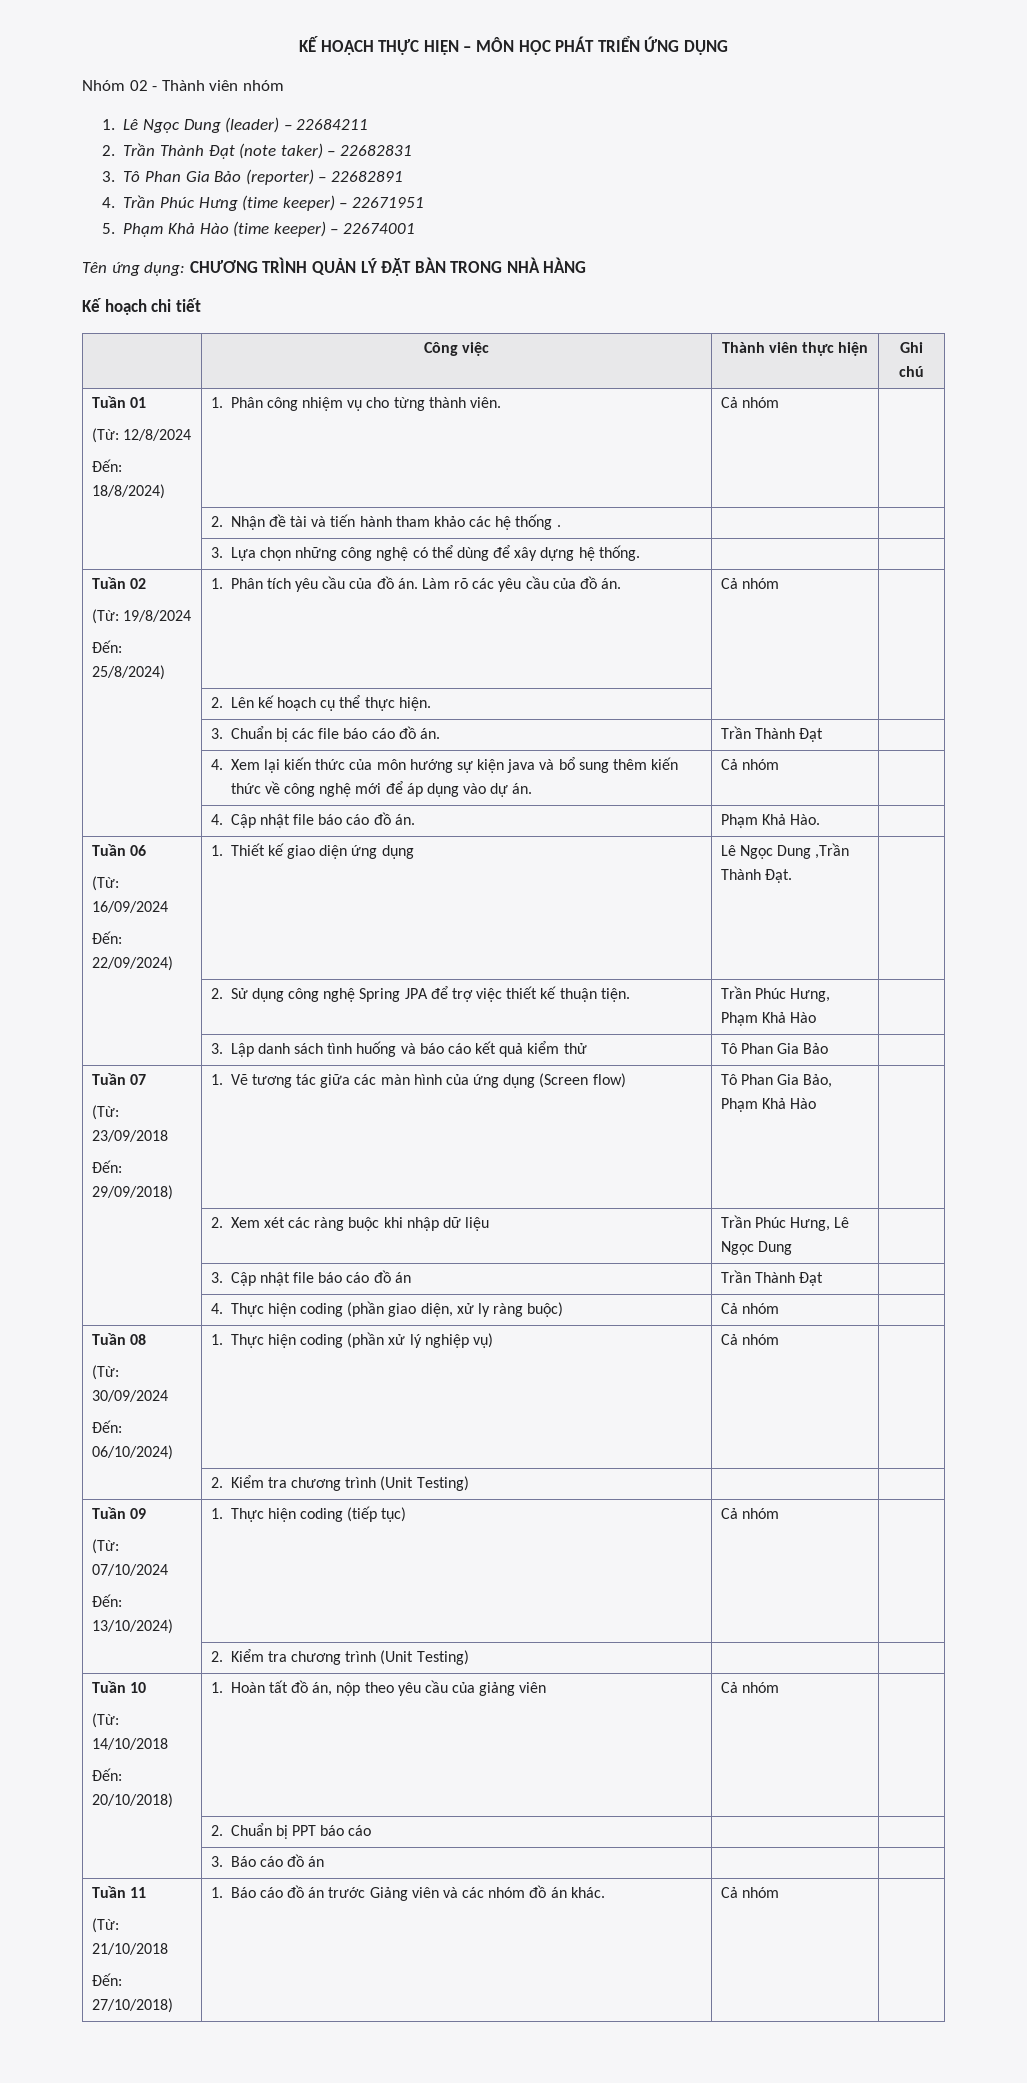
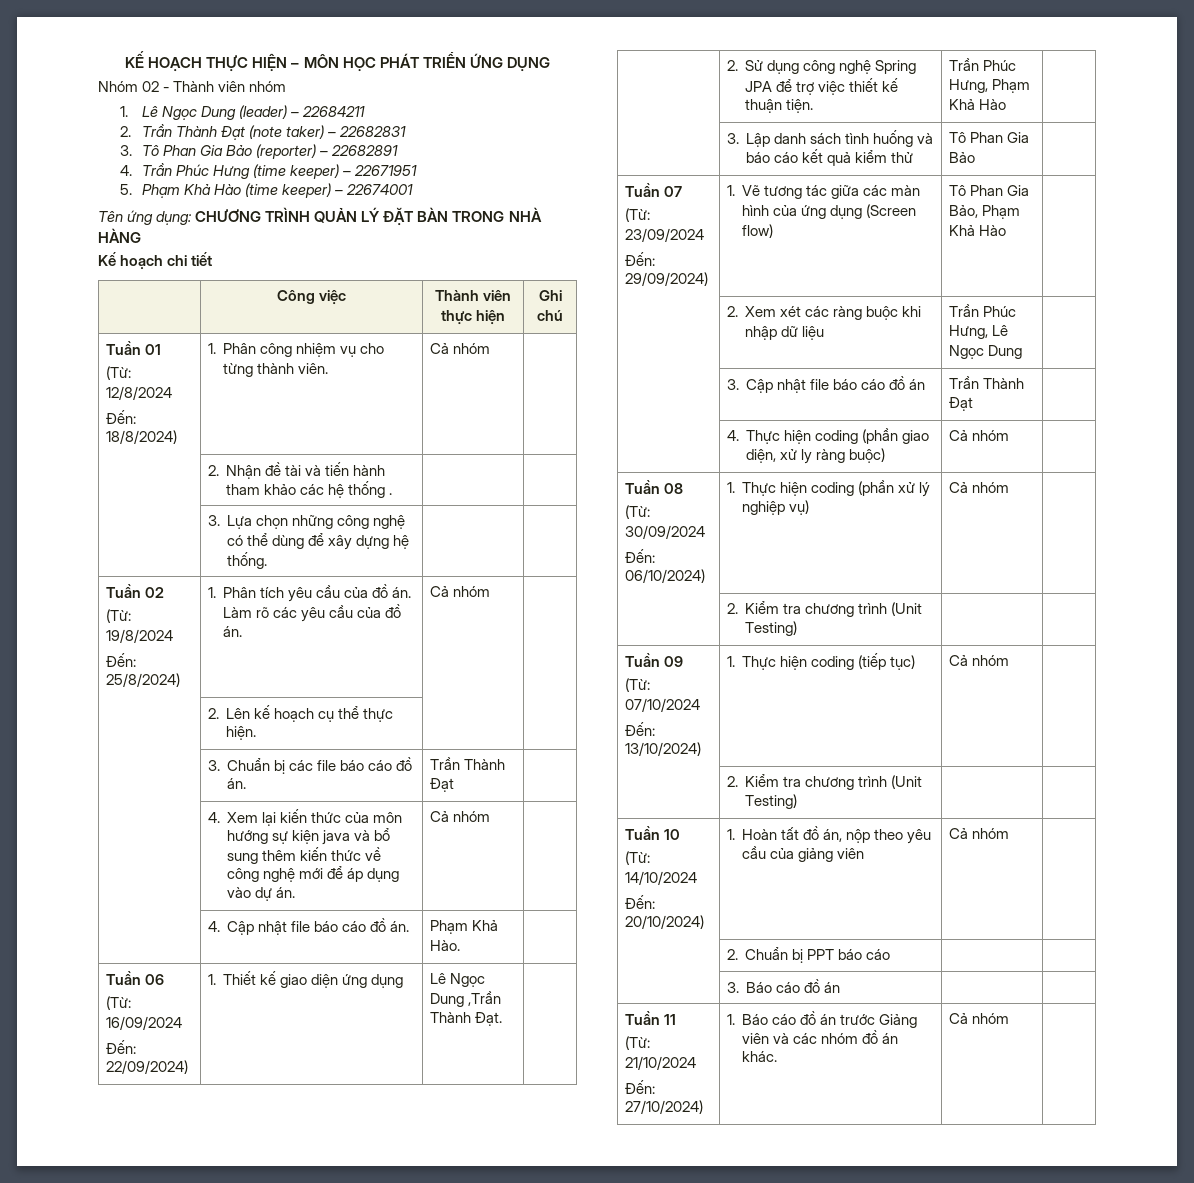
[91,1130,168,1142] [91,1160,122,1173] [91,1185,173,1200] 23/09/2018 // Đến: 29/09/2018) -> [624,228,704,242] [624,252,655,266] [624,272,708,286] 23/09/2024 // Đến: 29/09/2024)
[91,1738,168,1750] [91,1768,122,1781] [91,1793,173,1808] 14/10/2018 // Đến: 20/10/2018) -> [624,871,697,885] [624,895,655,909] [624,915,704,929] 14/10/2024 // Đến: 20/10/2024)
[91,1943,168,1955] [91,1973,122,1986] [91,1998,173,2013] 21/10/2018 // Đến: 27/10/2018) -> [624,1056,696,1070] [624,1080,655,1094] [624,1100,703,1114] 21/10/2024 // Đến: 27/10/2024)

